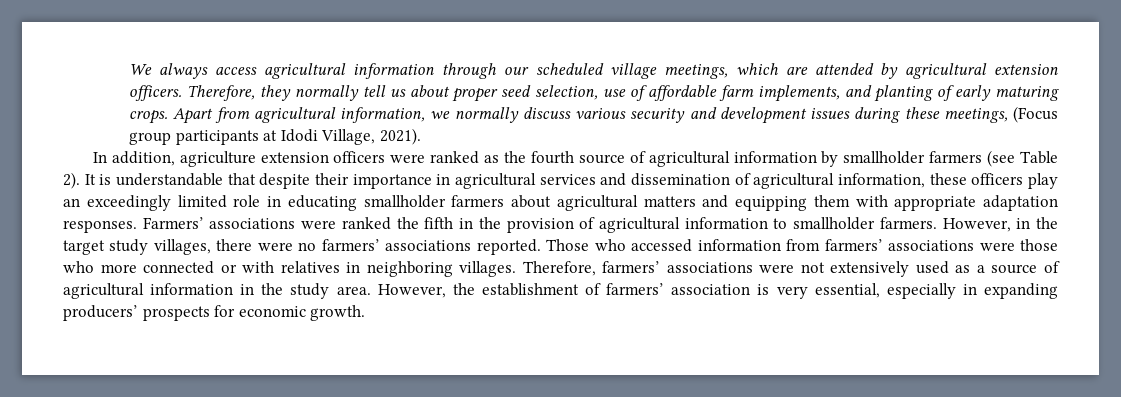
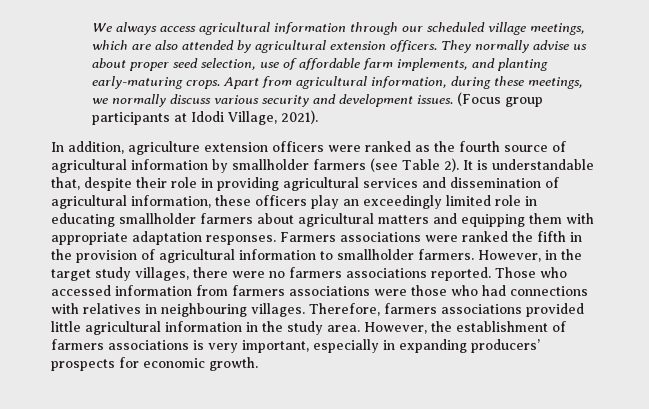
(808, 71) none -> [155,40,179,50] also
[187,85,387,101] Therefore, they normally tell -> [441,40,570,53] They normally advise
[936,85,1059,101] of early maturing -> [92,76,184,89] early-maturing
(426, 115) none -> [451,76,584,89] during these meetings,
[810,107,1008,123] issues during these meetings, -> [417,95,454,104] issues.
[227,173,256,185] that -> [51,177,80,190] that,
[352,174,451,189] importance in -> [171,177,279,191] role in providing
[142,217,204,229] Farmers’ -> [280,232,336,242] Farmers
[321,239,380,251] farmers’ -> [289,267,342,278] farmers
[824,239,883,251] farmers’ -> [232,285,285,296] farmers
[100,261,237,274] more connected or -> [482,285,588,296] had connections
[366,261,453,277] neighboring -> [161,303,247,317] neighbouring
[602,261,1060,277] farmers’ associations were not extensively used as a source of -> [384,303,584,317] [51,321,81,332] farmers associations provided little
[606,283,751,295] farmers’ association -> [51,339,189,350] farmers associations
[814,283,880,298] essential, -> [242,340,309,353] important,

